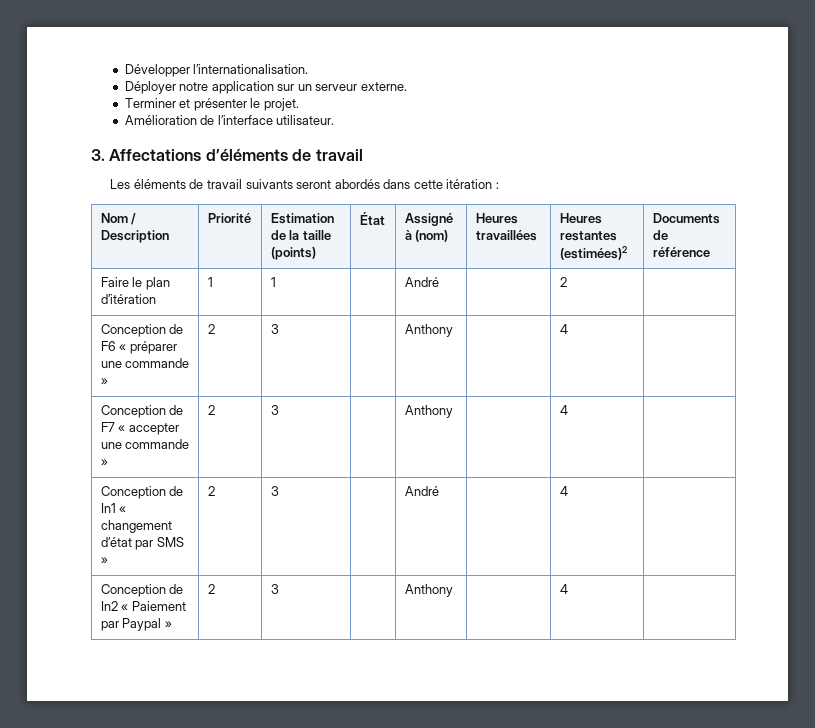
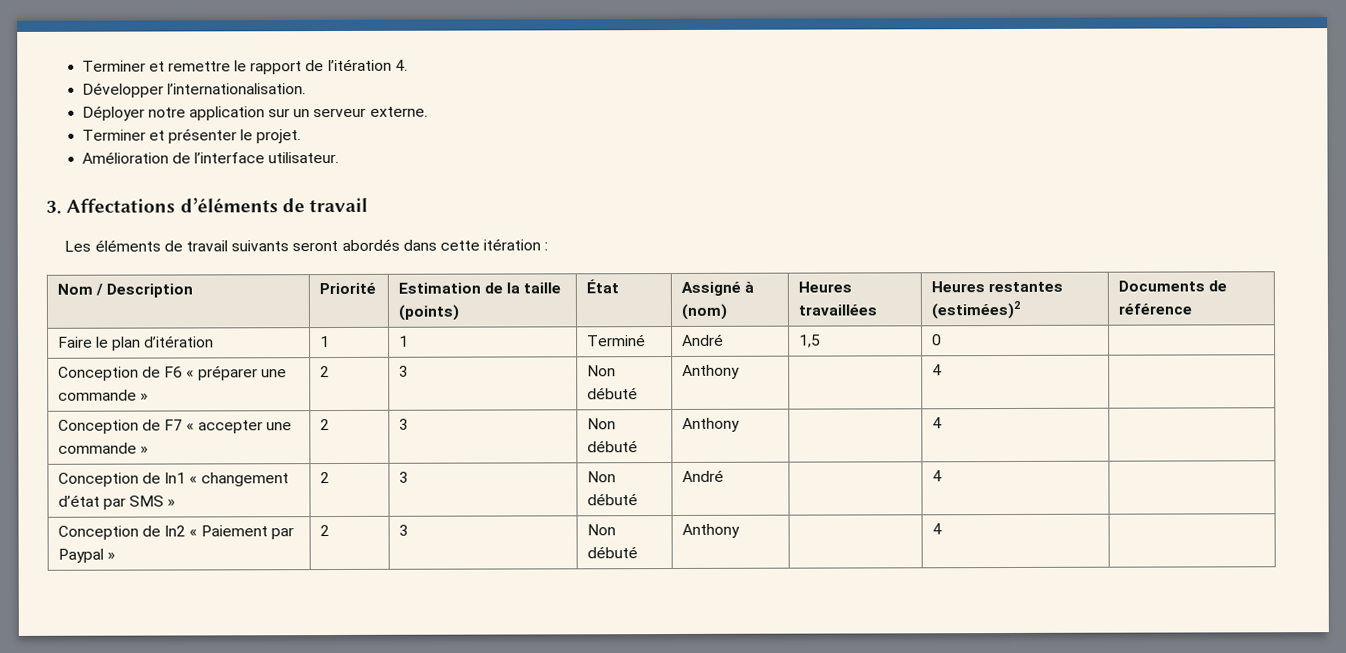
(124, 70) none -> [81,58,408,75] Terminer et remettre le rapport de l’itération 4. //
[404,277,439,287] [559,277,567,287] | André | | 2 -> [586,334,646,347] [681,333,724,346] [798,334,821,348] [931,334,942,346] Terminé | André | 1,5 | 0
(279, 329) none -> [586,365,616,377] [586,387,638,400] Non débuté
(279, 410) none -> [586,418,616,430] [586,440,638,453] Non débuté
(279, 491) none -> [586,471,616,483] [586,493,638,506] Non débuté
(279, 589) none -> [586,524,616,536] [586,546,638,559] Non débuté

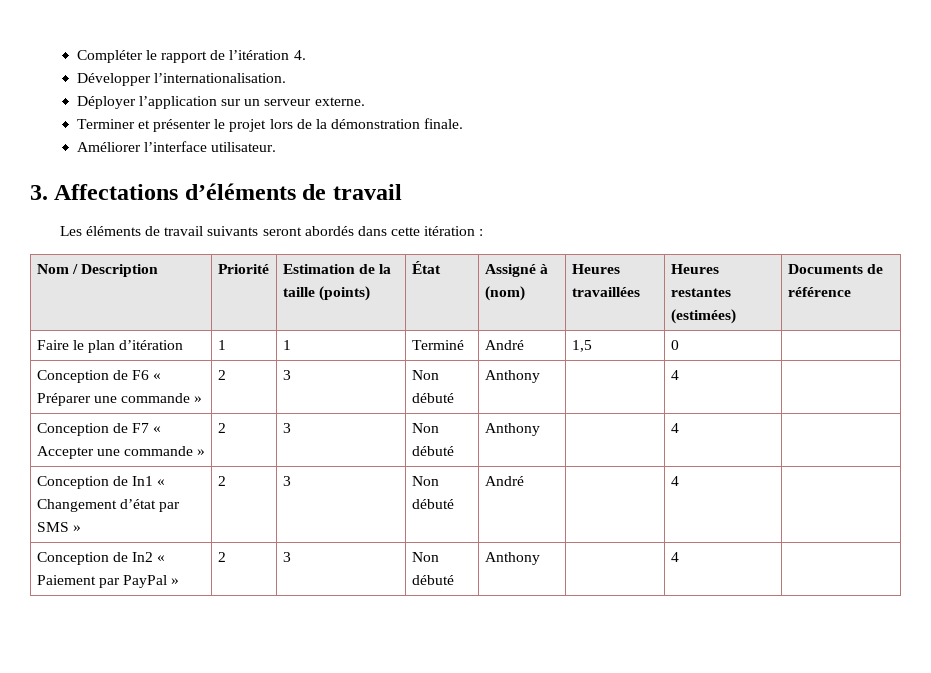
[81,60,231,72] Terminer et remettre -> [76,50,143,63] Compléter
[147,106,265,121] notre application -> [138,96,217,109] l’application
[256,129,302,144] [81,151,191,164] projet. // Amélioration de -> [229,118,464,132] [76,142,141,152] projet lors de la démonstration finale. // Améliorer
[930,300,1020,320] (estimées)2 -> [670,309,736,324] (estimées)
[197,365,258,381] préparer -> [36,393,91,406] Préparer
[197,420,263,434] accepter -> [36,446,94,459] Accepter
[200,472,289,487] changement -> [36,499,117,512] Changement
[57,548,104,563] Paypal -> [122,575,167,588] PayPal

